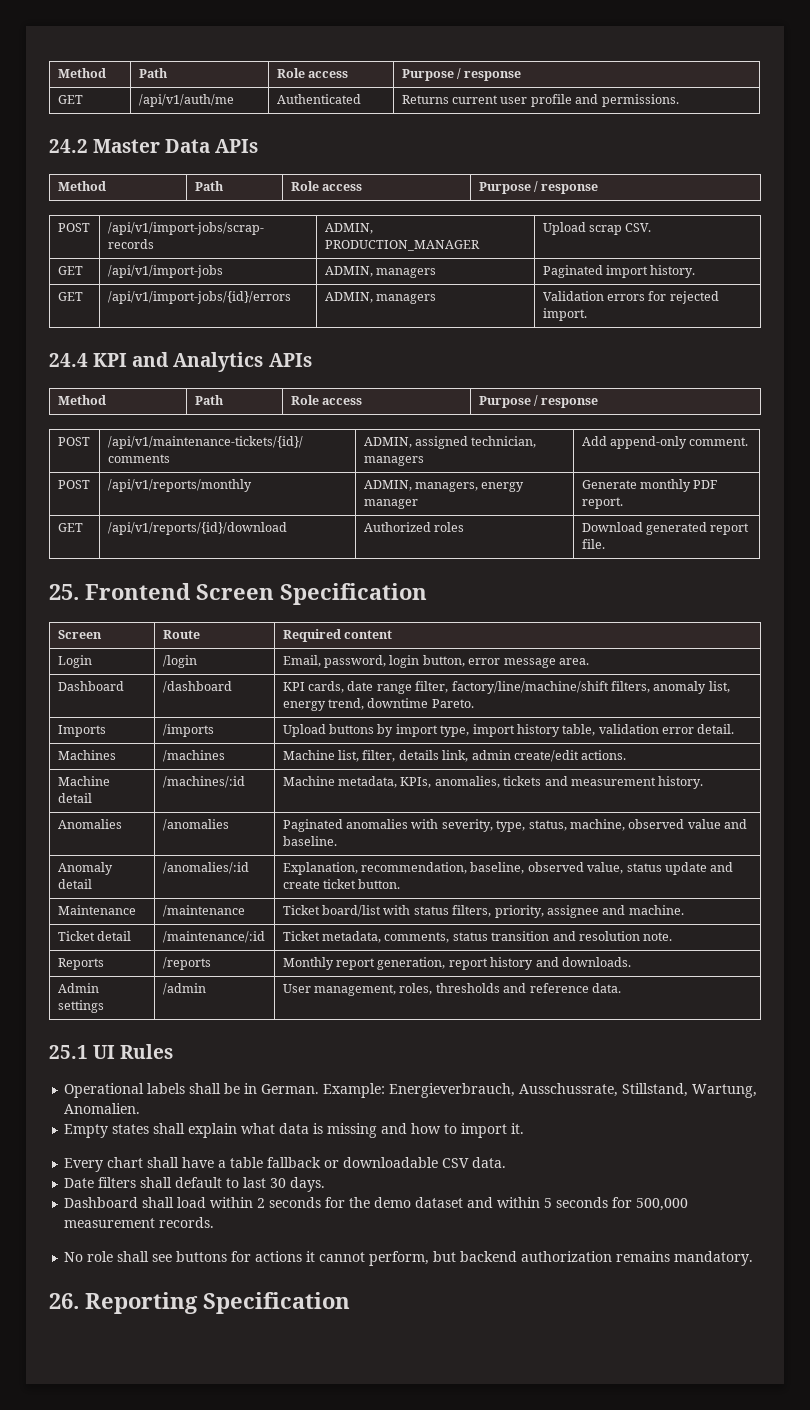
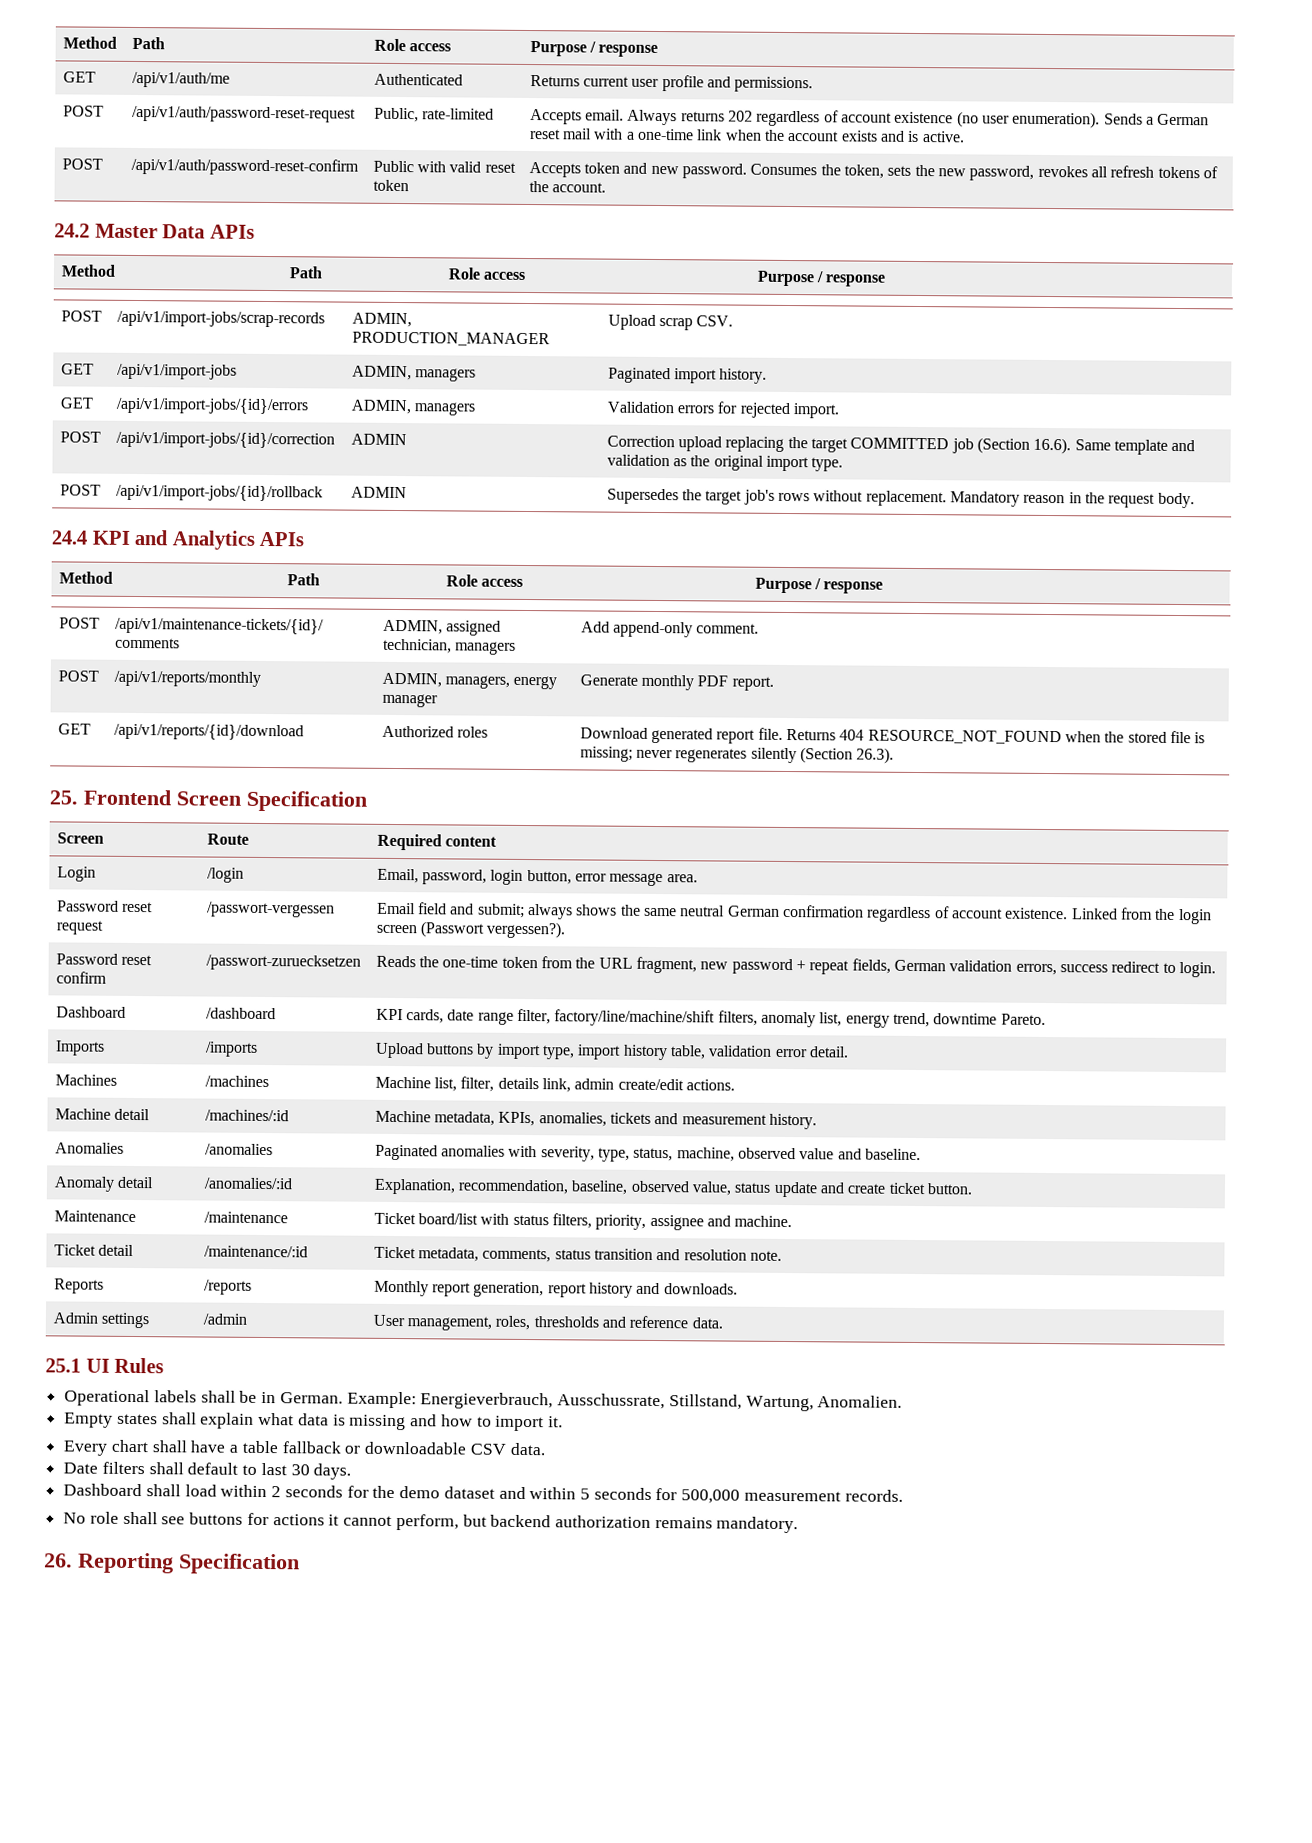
(679, 100) none -> [62,105,104,117] [131,105,356,123] [373,107,495,123] [529,109,1210,129] [529,128,965,143] [61,158,103,170] [130,157,359,176] [372,160,516,173] [372,179,409,192] [528,162,1218,181] [528,181,607,193] // POST | /api/v1/auth/password-reset-request | Public, rate-limited | Accepts email. Always returns 202 regardless of account existence (no user enumeration). Sends a German reset mail with a one-time link when the account exists and is active. // POST | /api/v1/auth/password-reset-confirm | Public with valid reset token | Accepts token and new password. Consumes the token, sets the new password, revokes all refresh tokens of the account.
(587, 314) none -> [59,431,101,443] [115,431,335,449] [350,433,407,446] [606,435,1196,455] [606,454,844,472] [59,484,101,496] [115,484,323,502] [350,486,407,499] [606,488,1195,509] // POST | /api/v1/import-jobs/{id}/correction | ADMIN | Correction upload replacing the target COMMITTED job (Section 16.6). Same template and validation as the original import type. // POST | /api/v1/import-jobs/{id}/rollback | ADMIN | Supersedes the target job's rows without replacement. Mandatory reason in the request body.
(605, 544) none -> [786,728,1206,745] [579,746,895,764] Returns 404 RESOURCE_NOT_FOUND when the stored file is missing; never regenerates silently (Section 26.3).
(589, 661) none -> [56,900,154,913] [55,920,103,935] [206,901,335,918] [376,902,1212,925] [375,921,566,939] [55,953,153,966] [55,971,107,984] [205,954,361,971] [375,955,1216,978] // Password reset request | /passwort-vergessen | Email field and submit; always shows the same neutral German confirmation regardless of account existence. Linked from the login screen (Passwort vergessen?). // Password reset confirm | /passwort-zuruecksetzen | Reads the one-time token from the URL fragment, new password + repeat fields, German validation errors, success redirect to login.

